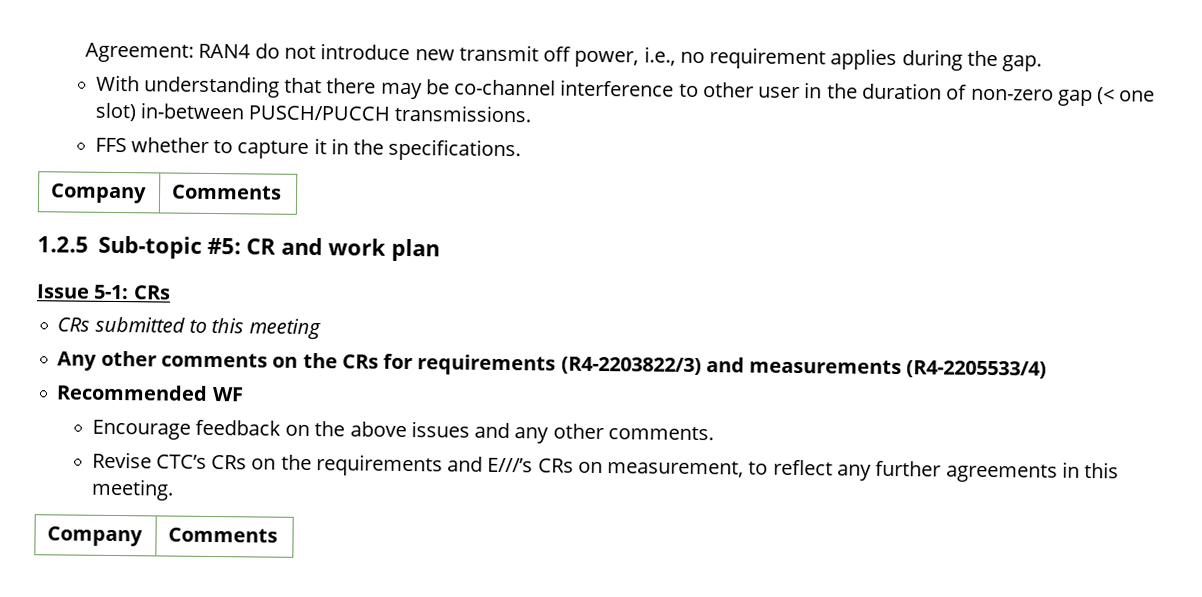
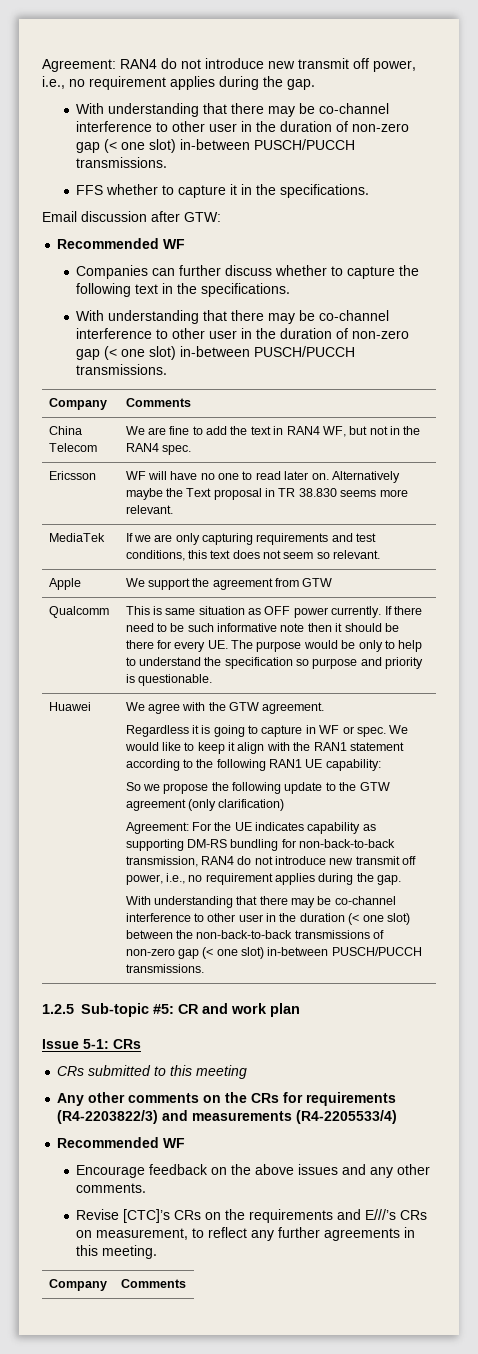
[50,183,148,204] [172,184,283,200] // Company | Comments -> [42,211,221,222] [57,238,186,249] [76,265,420,279] [76,283,291,297] [76,310,390,324] [76,328,410,339] [76,346,356,360] [76,364,168,375] [48,398,107,410] [125,398,191,407] [48,426,82,435] [48,443,97,452] [125,426,421,437] [125,443,191,455] [48,471,96,480] [125,471,400,483] [125,488,408,500] [125,505,173,514] [48,533,105,542] [125,533,377,545] [125,550,381,561] [48,578,81,590] [125,578,333,590] [48,606,109,618] [125,606,422,618] [125,623,399,632] [125,640,423,652] [125,657,424,669] [125,674,212,686] [48,702,91,711] [125,702,325,714] [125,725,409,737] [124,742,404,754] [125,759,381,771] [125,782,390,794] [125,799,285,811] [125,822,376,834] [125,839,396,851] [125,856,417,867] [125,873,402,885] [125,896,396,908] [125,913,410,925] [125,930,385,939] [125,947,422,959] [125,964,204,973] // Email discussion after GTW: // Recommended WF // Companies can further discuss whether to capture the following text in the specifications. // With understanding that there may be co-channel interference to other user in the duration of non-zero gap (< one slot) in-between PUSCH/PUCCH transmissions. // Company | Comments // China Telecom | We are fine to add the text in RAN4 WF, but not in the RAN4 spec. // Ericsson | WF will have no one to read later on. Alternatively maybe the Text proposal in TR 38.830 seems more relevant. // MediaTek | If we are only capturing requirements and test conditions, this text does not seem so relevant. // Apple | We support the agreement from GTW // Qualcomm | This is same situation as OFF power currently. If there need to be such informative note then it should be there for every UE. The purpose would be only to help to understand the specification so purpose and priority is questionable. // Huawei | We agree with the GTW agreement. // Regardless it is going to capture in WF or spec. We would like to keep it align with the RAN1 statement according to the following RAN1 UE capability: // So we propose the following update to the GTW agreement (only clarification) // Agreement: For the UE indicates capability as supporting DM-RS bundling for non-back-to-back transmission, RAN4 do not introduce new transmit off power, i.e., no requirement applies during the gap. // With understanding that there may be co-channel interference to other user in the duration (< one slot) between the non-back-to-back transmissions of non-zero gap (< one slot) in-between PUSCH/PUCCH transmissions.
[155,454,207,469] CTC’s -> [123,1209,171,1223] [CTC]’s

